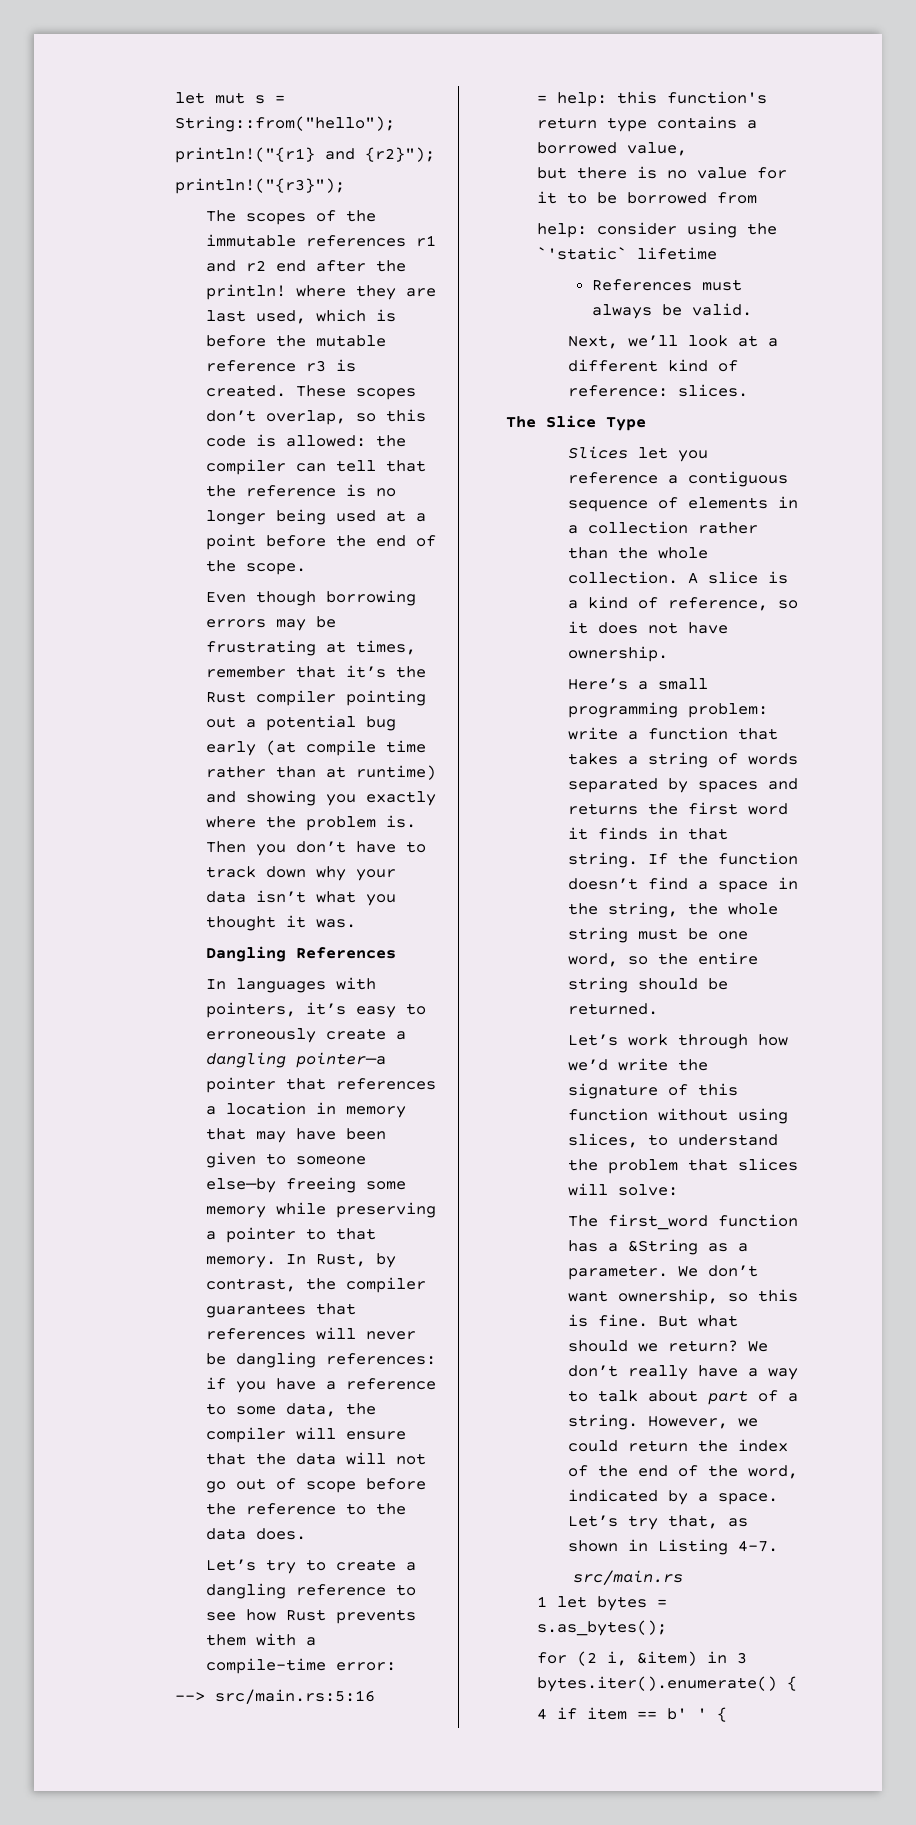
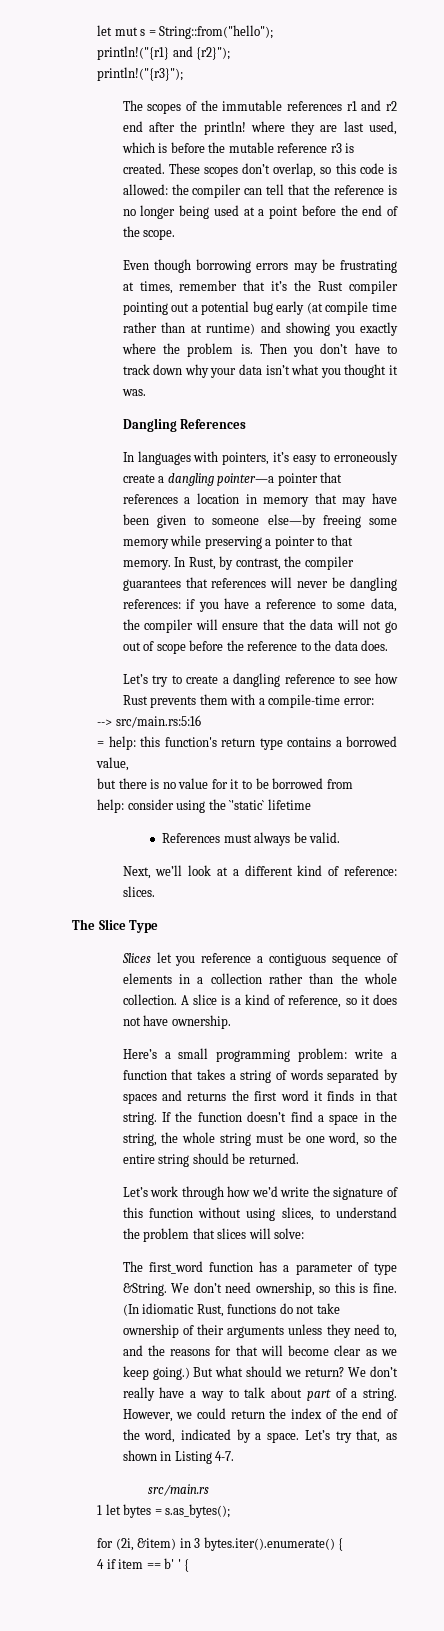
[627,1239,748,1255] [567,1265,758,1280] [567,1290,608,1302] &String as a parameter. We don’t want -> [295,1262,397,1275] [122,1282,252,1296] parameter of type &String. We don’t need
(648, 1320) none -> [122,1303,340,1317] [122,1324,397,1338] [122,1345,397,1356] [122,1366,190,1380] (In idiomatic Rust, functions do not take ownership of their arguments unless they need to, and the reasons for that will become clear as we keep going.)
[576,1651,627,1666] (2 i, -> [115,1538,134,1551] (2i,

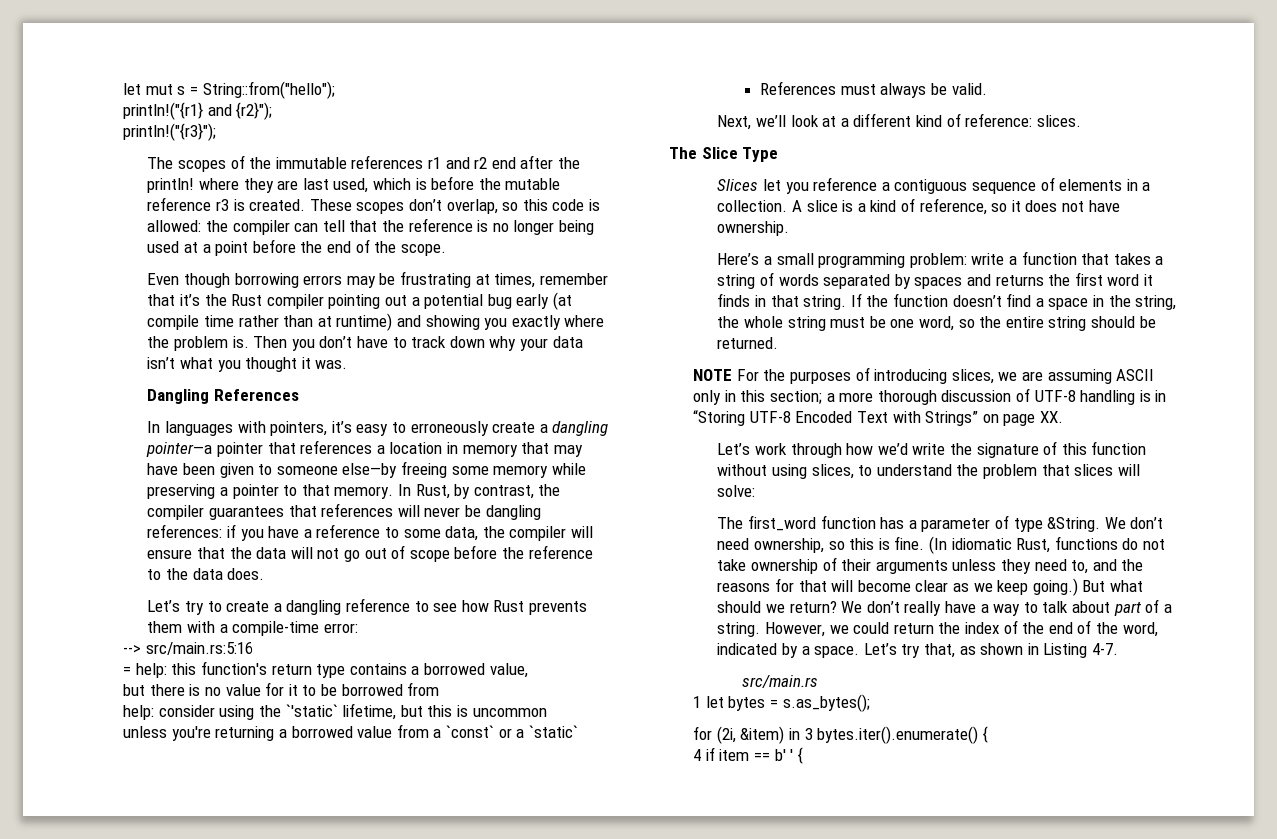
[267,799,311,810] lifetime -> [342,703,547,720] [123,724,578,741] lifetime, but this is uncommon // unless you're returning a borrowed value from a `const` or a `static`
[210,973,397,984] collection rather than the whole -> (1151, 186) none
(299, 1158) none -> [693,367,1155,384] [693,388,1167,405] [693,410,1064,426] // NOTE For the purposes of introducing slices, we are assuming ASCII only in this section; a more thorough discussion of UTF-8 handling is in “Storing UTF-8 Encoded Text with Strings” on page XX.

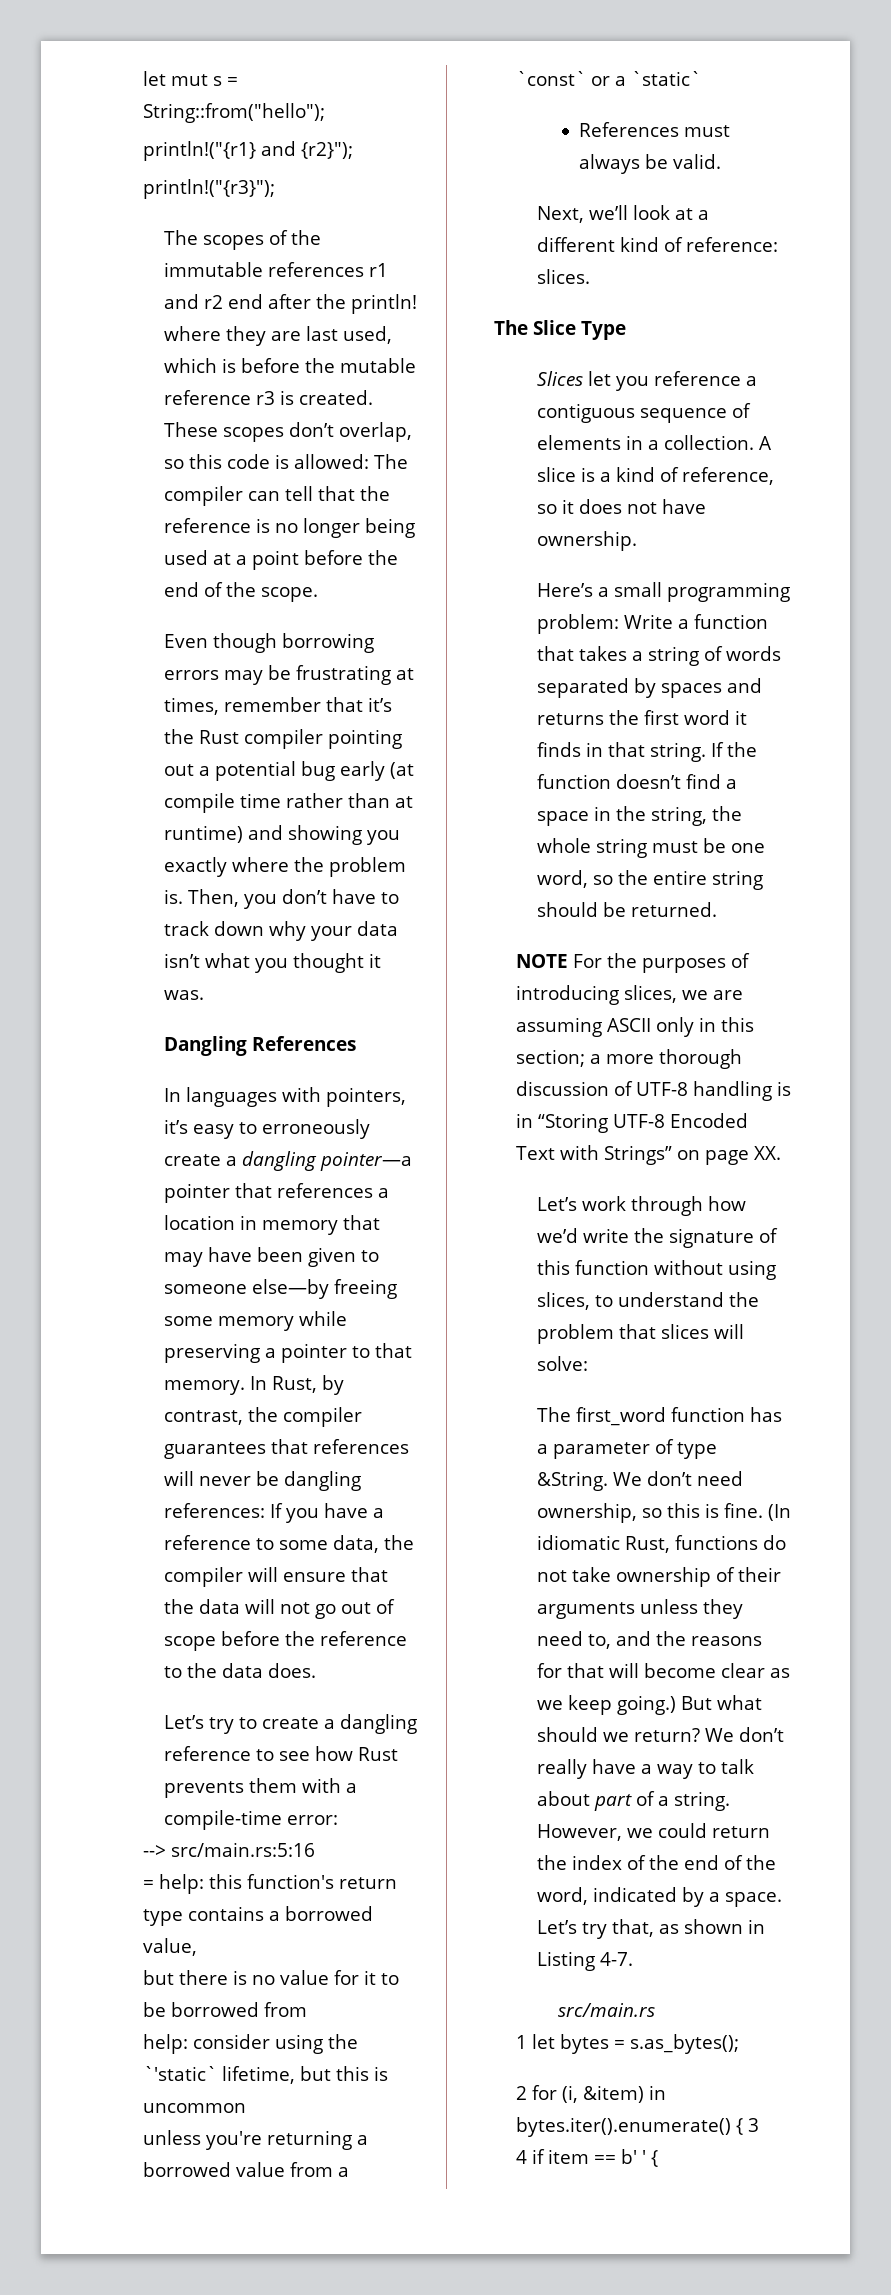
[206,220,229,232] the -> [373,454,408,469] The
[253,336,288,348] Then -> [187,889,239,907] Then,
[227,524,237,538] if -> [269,1503,283,1518] If
[971,253,1005,265] write -> [623,614,673,629] Write
[693,726,736,744] for (2i, -> [515,2085,578,2103] 2 for (i,
[804,728,813,740] 3 -> (666, 2092) none
(988, 734) none -> [747,2118,759,2132] 3

